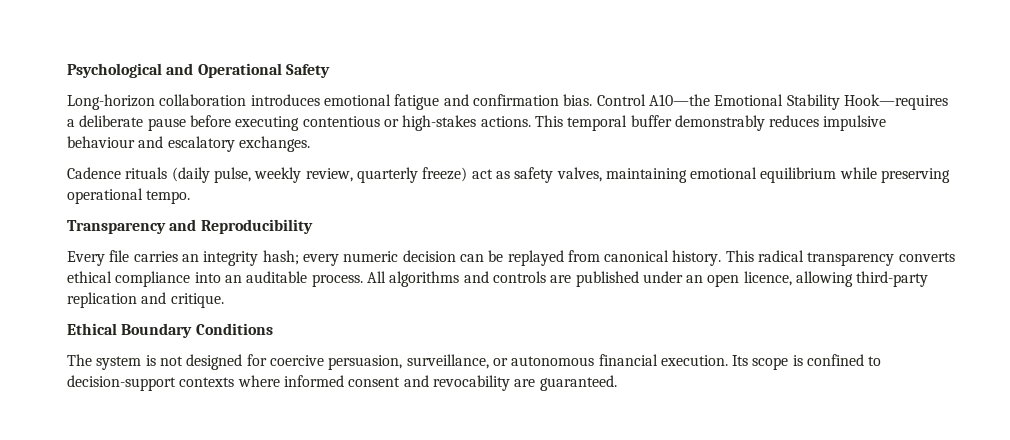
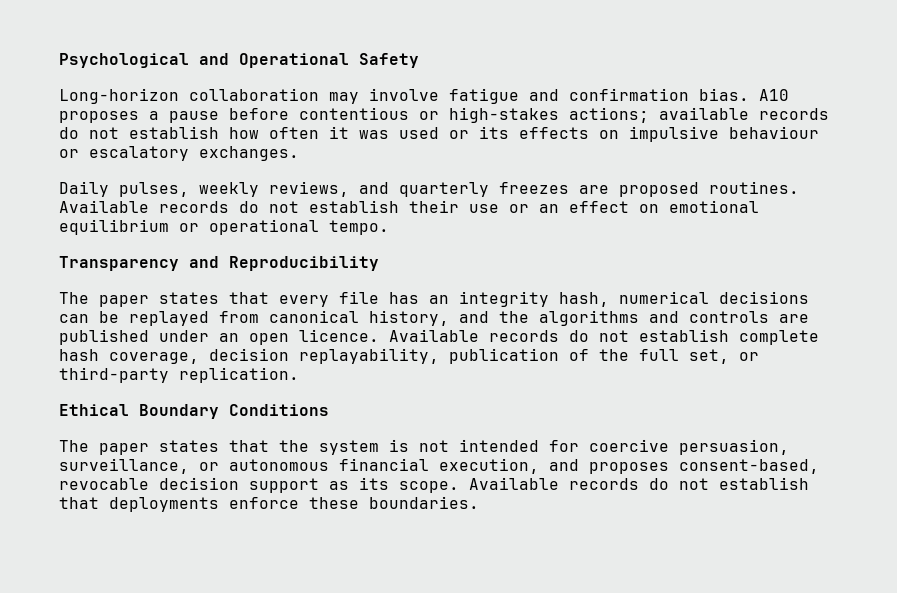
[250,94,391,106] introduces emotional -> [329,88,439,104] may involve
[596,94,948,110] [67,115,144,127] Control A10—the Emotional Stability Hook—requires a deliberate -> [759,89,789,101] [59,111,159,123] A10 proposes a
[235,116,300,131] executing -> (289, 114) none
[480,115,820,131] actions. This temporal buffer demonstrably reduces -> [569,107,829,123] [59,126,619,139] actions; available records do not establish how often it was used or its effects on
[138,136,164,148] and -> [59,149,79,158] or
[67,167,951,183] Cadence rituals (daily pulse, weekly review, quarterly freeze) act as safety valves, maintaining emotional equilibrium while preserving -> [59,181,799,197] [59,200,759,213] [59,219,199,235] Daily pulses, weekly reviews, and quarterly freezes are proposed routines. Available records do not establish their use or an effect on emotional equilibrium or
[67,250,456,266] Every file carries an integrity hash; every numeric decision -> [59,291,809,307] The paper states that every file has an integrity hash, numerical decisions
[672,250,955,266] [67,271,386,287] history. This radical transparency converts ethical compliance into an auditable process. All -> [369,310,529,326] history, and the
[743,271,929,287] [67,292,224,308] licence, allowing third-party replication and critique. -> [299,329,819,345] [59,348,759,364] [59,367,299,383] licence. Available records do not establish complete hash coverage, decision replayability, publication of the full set, or third-party replication.
(92, 360) none -> [99,440,309,455] paper states that the
[186,354,243,370] designed -> [459,439,539,452] intended
[660,354,882,370] [67,375,617,391] execution. Its scope is confined to decision-support contexts where informed consent and revocability are guaranteed. -> [439,458,819,474] [59,477,809,493] [59,496,479,512] execution, and proposes consent-based, revocable decision support as its scope. Available records do not establish that deployments enforce these boundaries.

